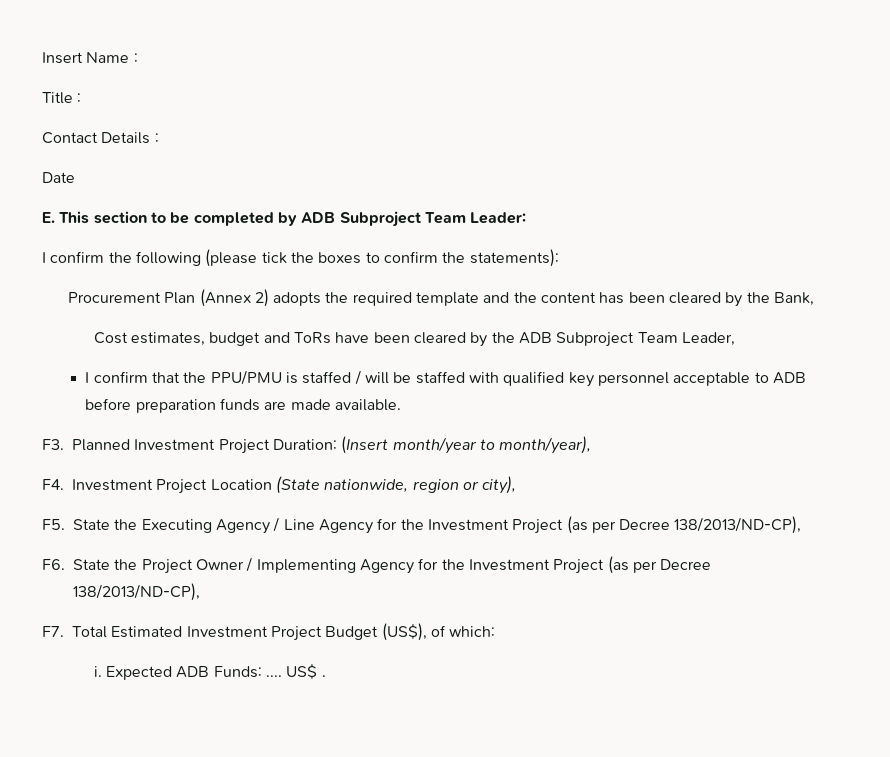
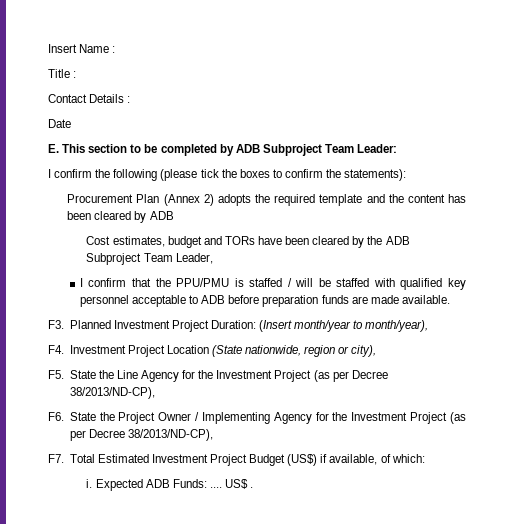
[746,292,814,306] the Bank, -> [149,211,174,220] ADB
[294,332,332,344] ToRs -> [224,236,255,245] TORs
[141,517,280,534] Executing Agency / -> (114, 374) none
[674,516,802,534] 138/2013/ND-CP), -> [69,387,155,399] 38/2013/ND-CP),
[73,583,200,601] 138/2013/ND-CP), -> [127,429,213,441] 38/2013/ND-CP),
[381,623,427,641] (US$), -> [287,454,378,466] (US$) if available,

